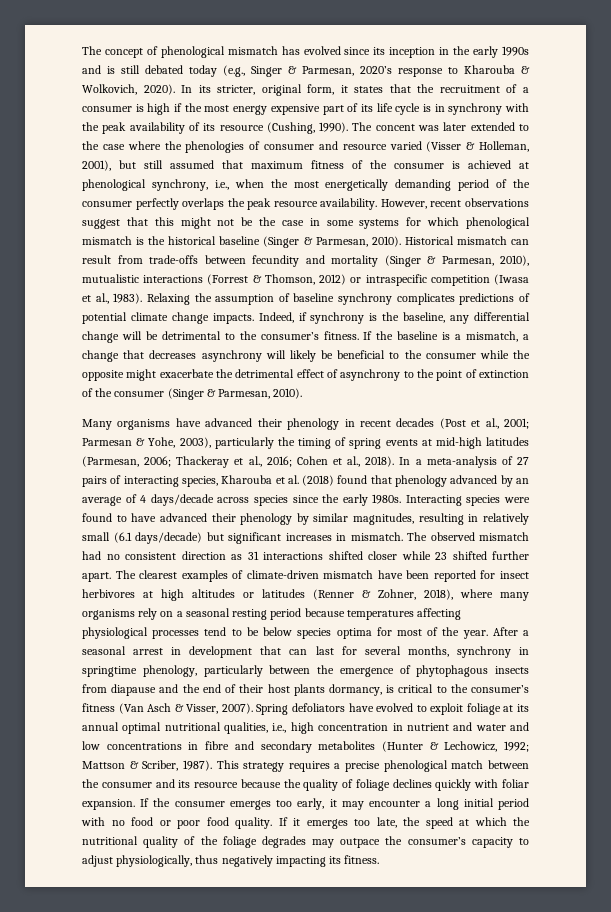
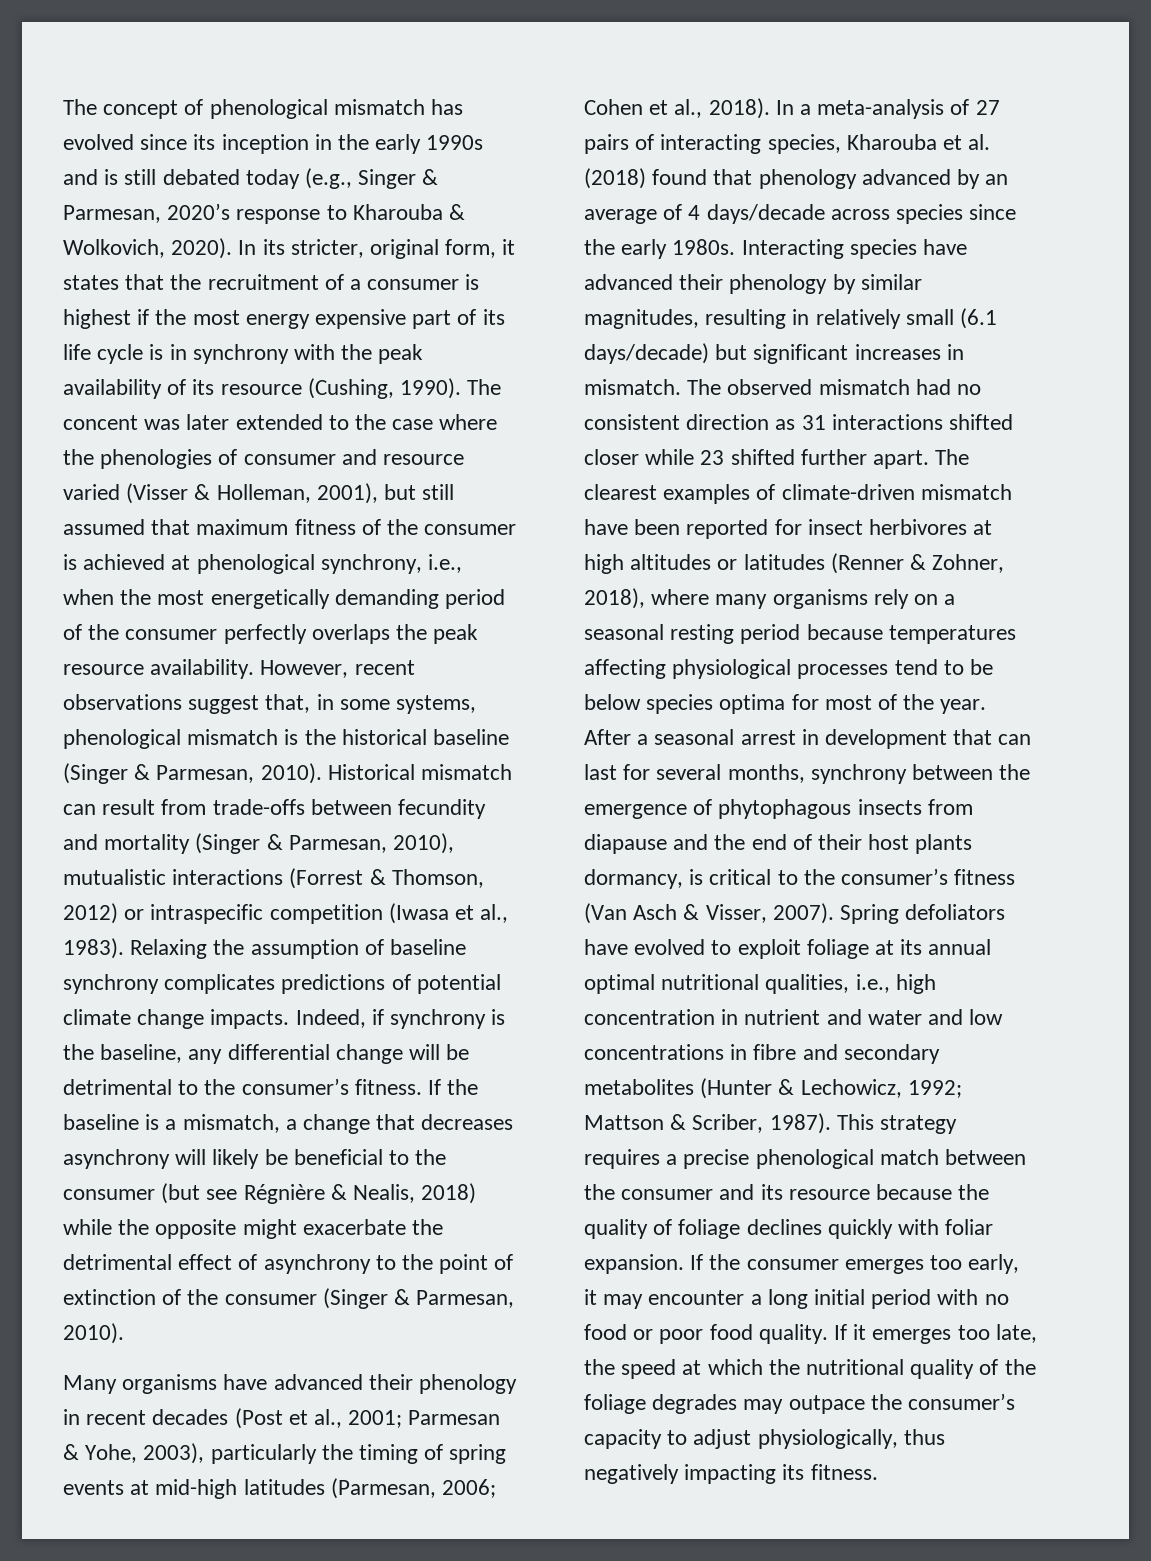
[147,103,171,115] high -> [63,309,131,329] highest
[126,217,460,229] that this might not be the case in some systems for which -> [265,694,477,714] that, in some systems,
(476, 356) none -> [161,1183,477,1204] (but see Régnière & Nealis, 2018)
[176,456,292,468] Thackeray et al., 2016; -> (497, 1488) none
[503,497,530,503] [82,513,127,522] were found to -> (917, 249) none
[519,647,530,655] [82,665,263,677] in springtime phenology, particularly -> (907, 774) none

